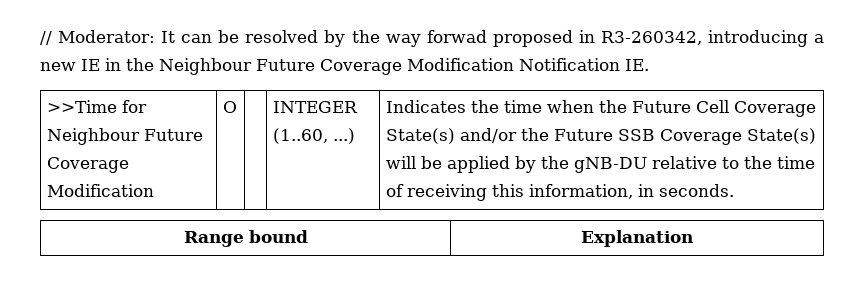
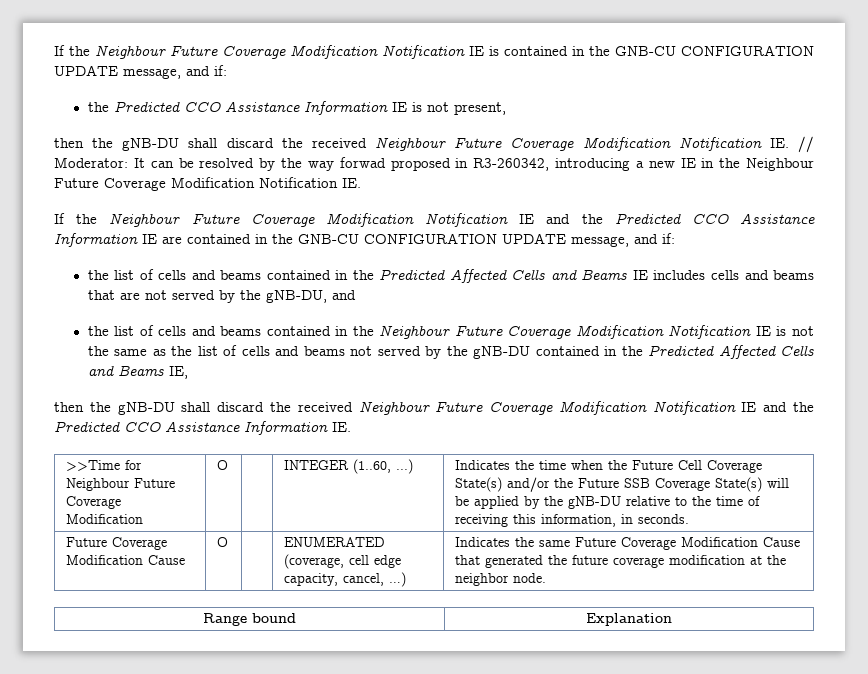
(40, 38) none -> [54,45,814,59] [54,65,227,79] [87,101,506,115] [54,137,789,151] If the Neighbour Future Coverage Modification Notification IE is contained in the GNB-CU CONFIGURATION UPDATE message, and if: // the Predicted CCO Assistance Information IE is not present, // then the gNB-DU shall discard the received Neighbour Future Coverage Modification Notification IE.
(649, 65) none -> [54,213,815,227] [54,233,675,247] [87,269,814,283] [87,290,356,303] [87,325,815,339] [87,345,815,359] [87,365,188,379] [54,401,815,415] [54,421,351,435] // If the Neighbour Future Coverage Modification Notification IE and the Predicted CCO Assistance Information IE are contained in the GNB-CU CONFIGURATION UPDATE message, and if: // the list of cells and beams contained in the Predicted Affected Cells and Beams IE includes cells and beams that are not served by the gNB-DU, and // the list of cells and beams contained in the Neighbour Future Coverage Modification Notification IE is not the same as the list of cells and beams not served by the gNB-DU contained in the Predicted Affected Cells and Beams IE, // then the gNB-DU shall discard the received Neighbour Future Coverage Modification Notification IE and the Predicted CCO Assistance Information IE.
(734, 190) none -> [65,537,167,550] [65,555,185,565] [216,537,228,547] [283,537,385,547] [283,554,401,569] [283,572,406,587] [454,537,800,550] [454,555,786,568] [454,573,546,586] // Future Coverage Modification Cause | O | | ENUMERATED (coverage, cell edge capacity, cancel, …) | Indicates the same Future Coverage Modification Cause that generated the future coverage modification at the neighbor node.

